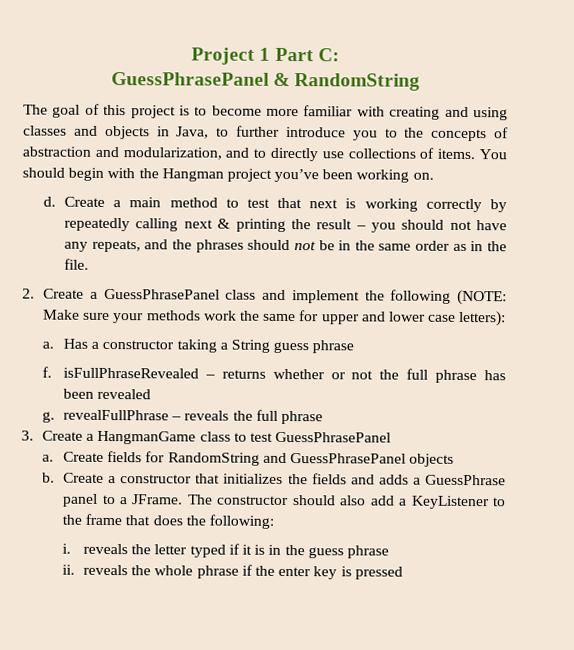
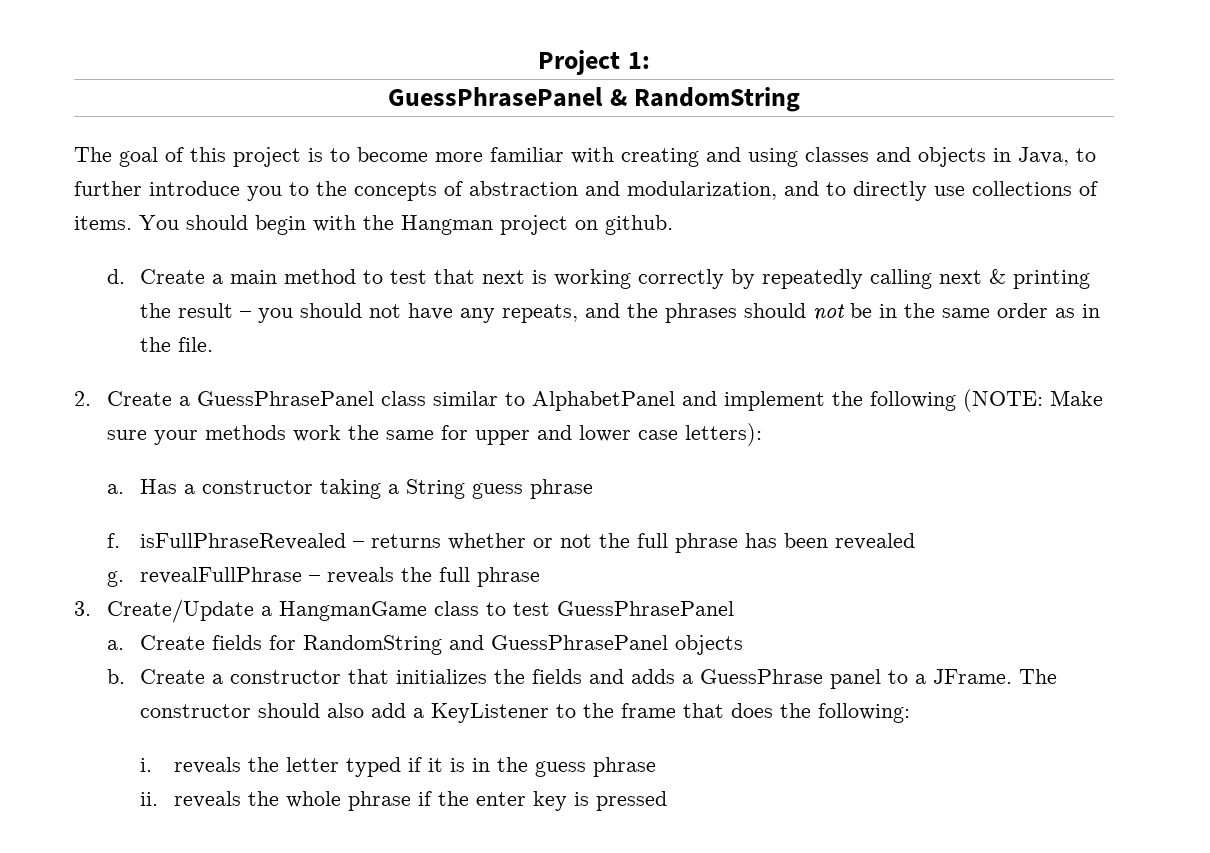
[259,47,340,62] 1 Part C: -> [627,52,650,69] 1:
[274,168,434,183] you’ve been working on. -> [575,215,673,235] on github.
(257, 294) none -> [433,391,676,411] similar to AlphabetPanel
[42,430,84,441] Create -> [107,599,255,623] Create/Update

